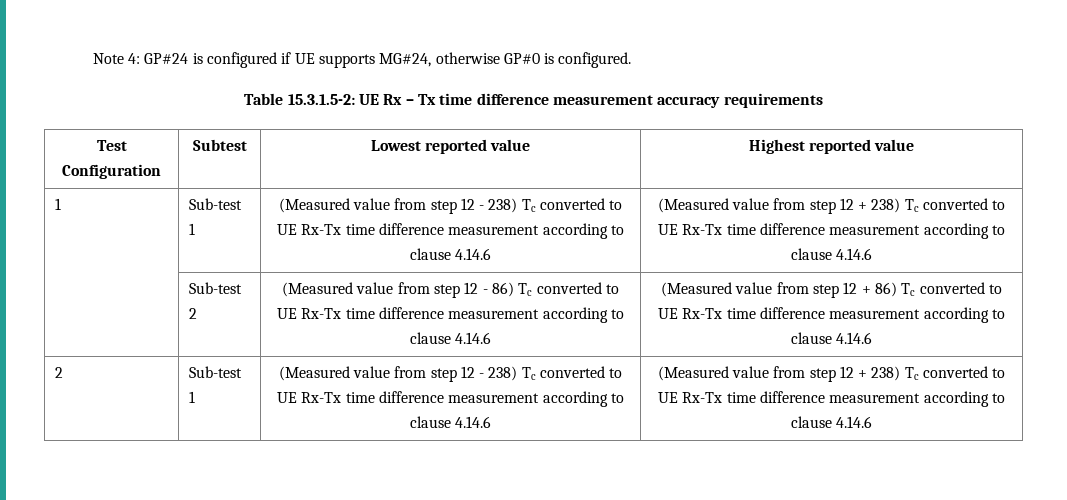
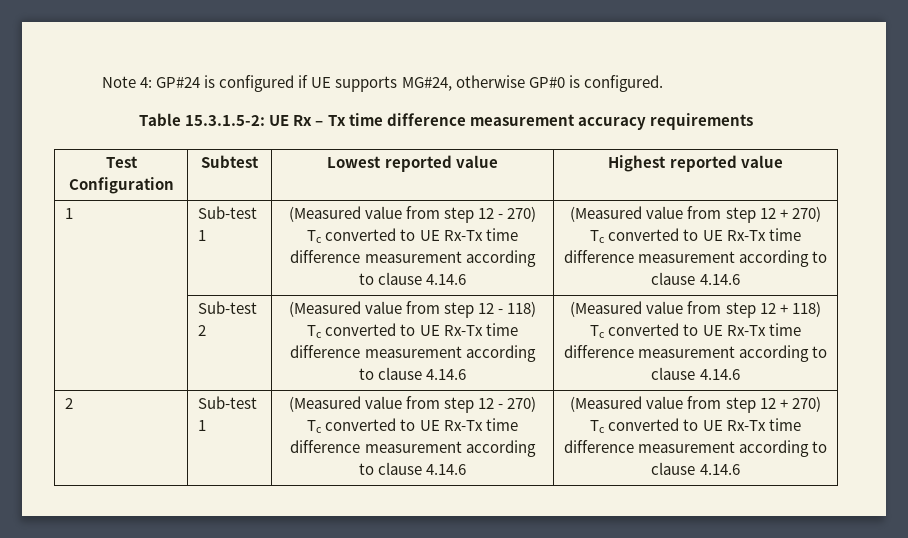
[488,198,518,213] 238) -> [507,206,537,222] 270)
[871,198,901,213] 238) -> [791,206,821,222] 270)
[491,282,514,297] 86) -> [507,301,537,317] 118)
[874,282,897,297] 86) -> [791,301,821,317] 118)
[488,366,518,381] 238) -> [507,396,537,412] 270)
[871,366,901,381] 238) -> [791,396,821,412] 270)

